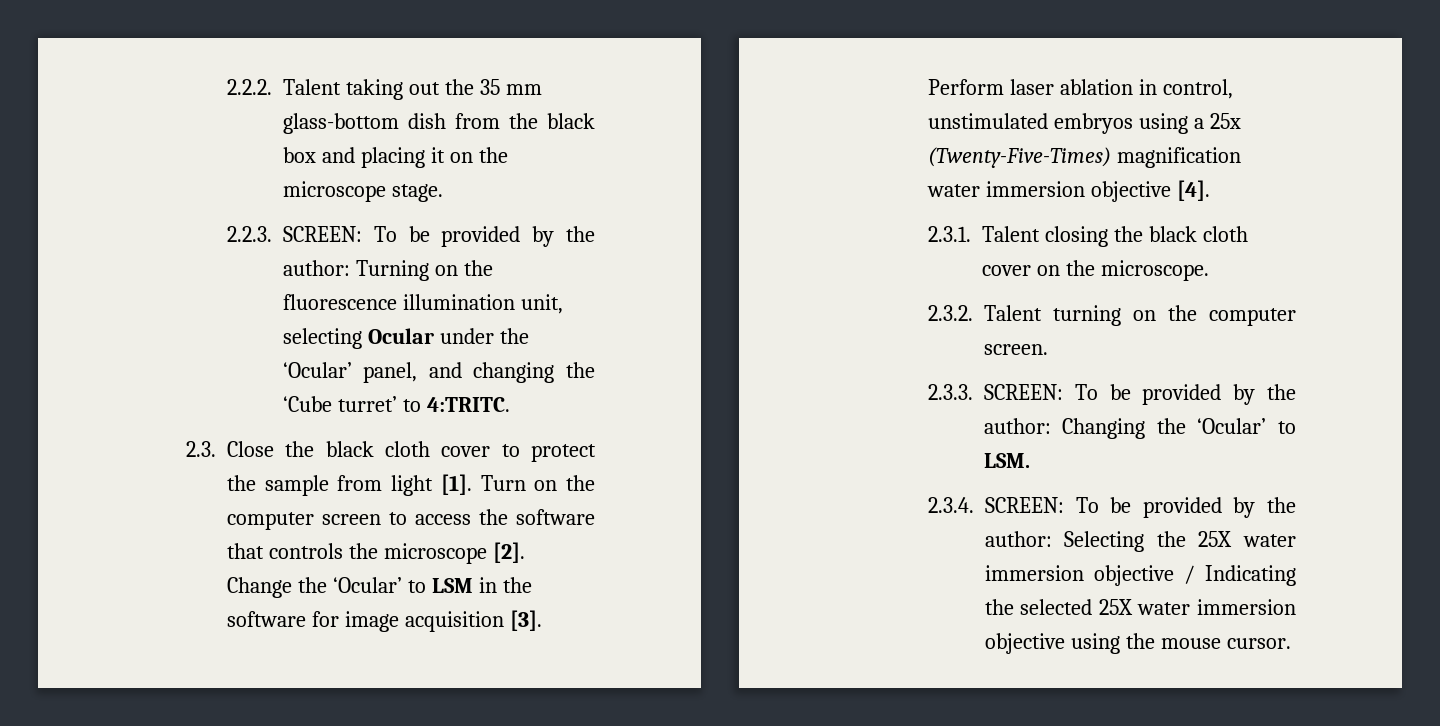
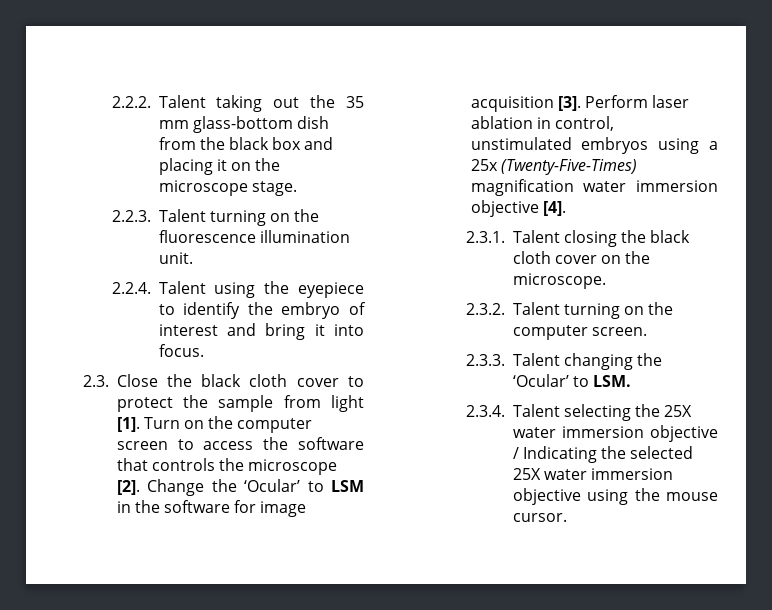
[282,226,595,247] [282,260,493,281] [282,294,563,314] [282,328,529,349] [282,362,595,383] [282,396,510,412] SCREEN: To be provided by the author: Turning on the fluorescence illumination unit, selecting Ocular under the ‘Ocular’ panel, and changing the ‘Cube turret’ to 4:TRITC. -> [158,209,320,226] [158,230,350,243] [158,252,193,264] [111,281,364,298] [158,302,366,319] [158,323,364,340] [158,344,204,357] Talent turning on the fluorescence illumination unit. // 2.2.4. Talent using the eyepiece to identify the embryo of interest and bring it into focus.
[983,384,1296,405] [983,418,1146,439] SCREEN: To be provided by the author: Changing -> [512,353,633,370] Talent changing
[984,497,1296,518] [984,531,1145,552] SCREEN: To be provided by the author: Selecting -> [512,404,631,421] Talent selecting

